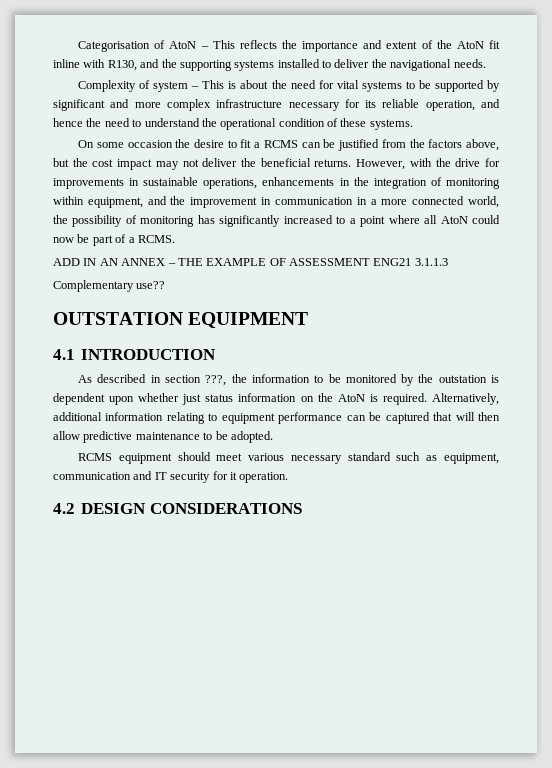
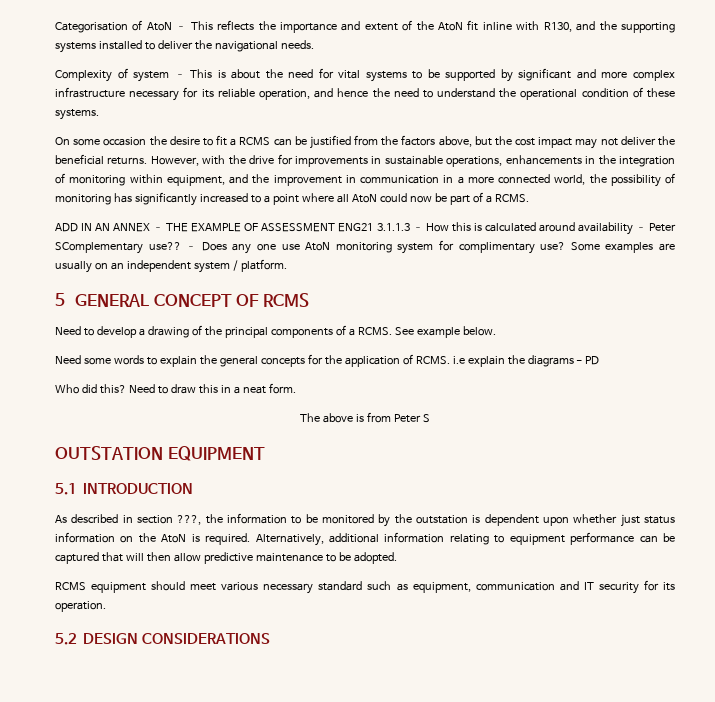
[53,280,166,292] // Complementary use?? -> [412,222,677,235] [55,240,676,254] [55,259,287,273] [55,293,309,307] [55,325,496,338] [55,354,600,367] [55,383,296,394] [300,412,430,423] – How this is calculated around availability – Peter SComplementary use?? – Does any one use AtoN monitoring system for complimentary use? Some examples are usually on an independent system / platform. // 5 GENERAL CONCEPT OF RCMS // Need to develop a drawing of the principal components of a RCMS. See example below. // Need some words to explain the general concepts for the application of RCMS. i.e explain the diagrams - PD // Who did this? Need to draw this in a neat form. // The above is from Peter S
[53,349,75,360] 4.1 -> [55,483,77,495] 5.1
[229,472,237,480] it -> [663,582,676,591] its
[53,503,75,514] 4.2 -> [55,633,77,645] 5.2

